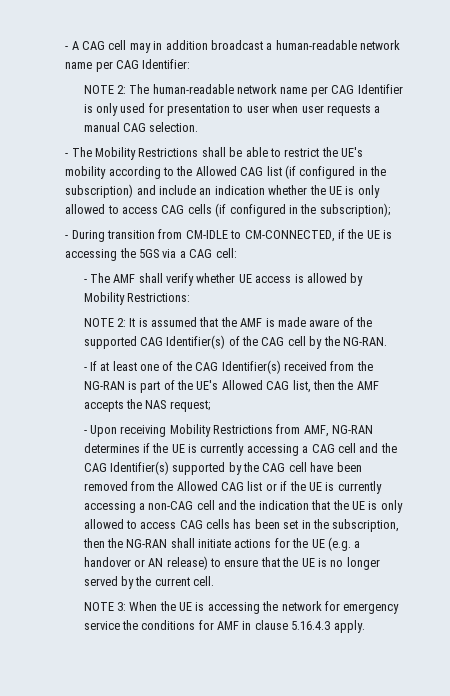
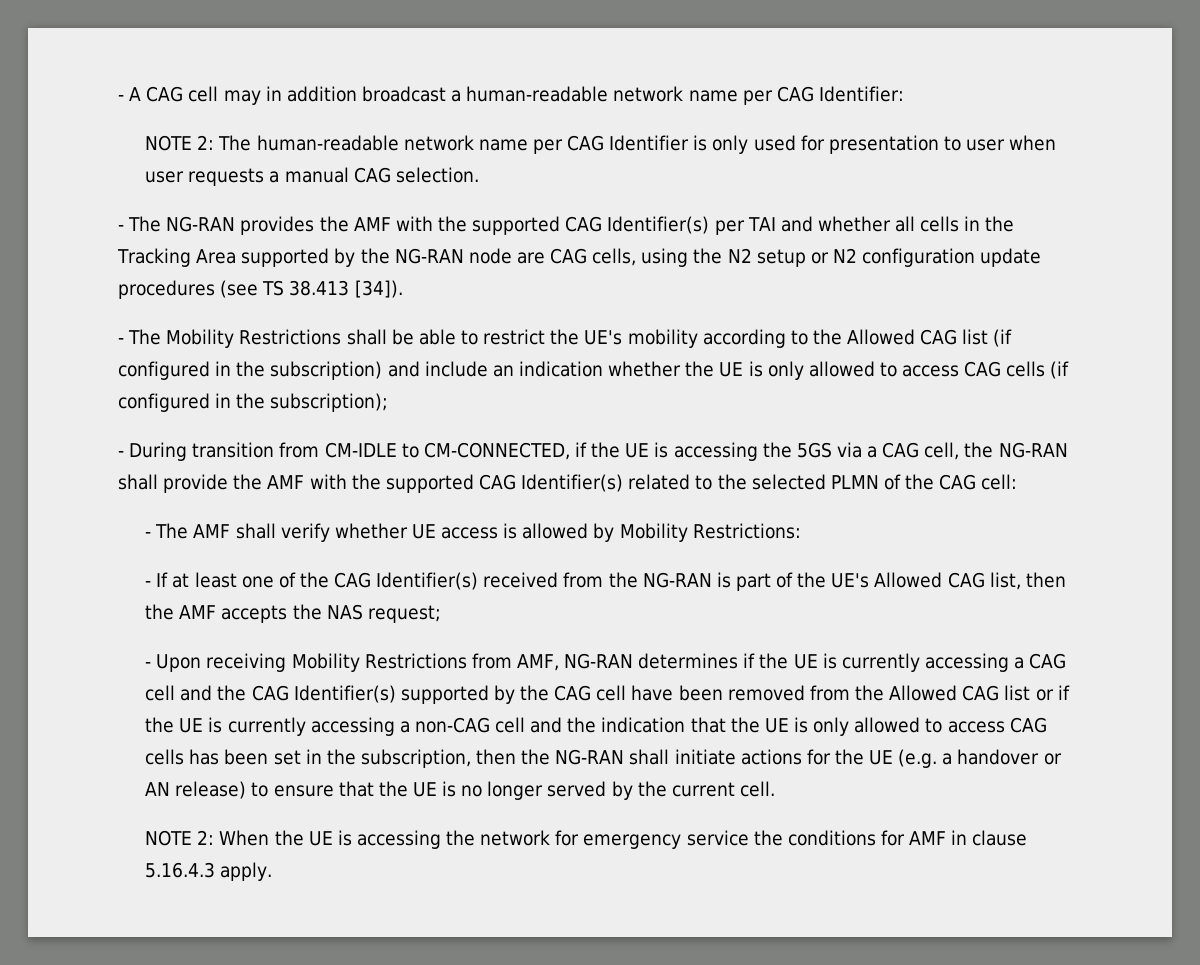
(199, 127) none -> [118,216,1015,235] [117,248,1042,267] [118,280,403,299] // - The NG-RAN provides the AMF with the supported CAG Identifier(s) per TAI and whether all cells in the Tracking Area supported by the NG-RAN node are CAG cells, using the N2 setup or N2 configuration update procedures (see TS 38.413 [34]).
(213, 253) none -> [924,442,1068,460] [118,474,977,493] cell, the NG-RAN shall provide the AMF with the supported CAG Identifier(s) related to the selected PLMN of the CAG
[83,317,373,327] [83,335,387,349] // NOTE 2: It is assumed that the AMF is made aware of the supported CAG Identifier(s) of the CAG cell by the NG-RAN. -> (801, 531) none
[116,602,126,611] 3: -> [197,830,215,845] 2:

